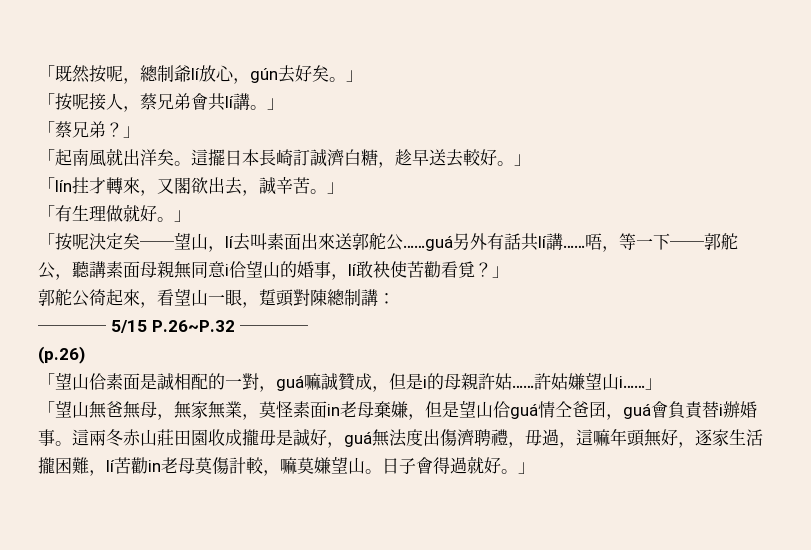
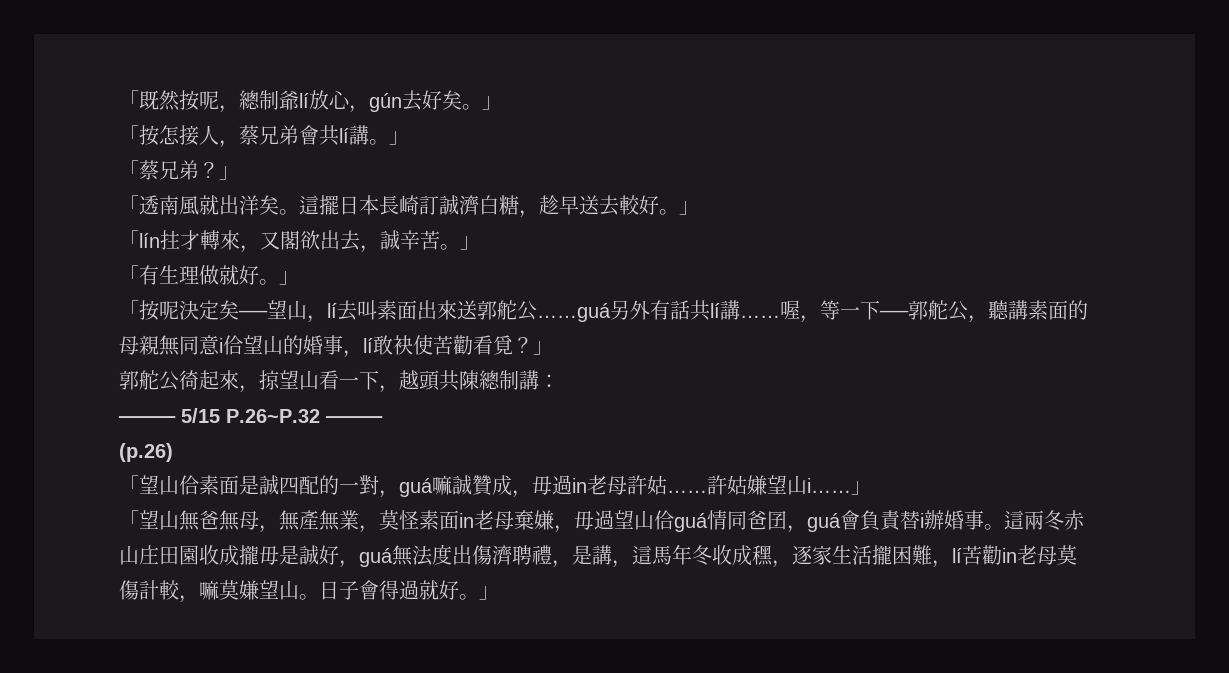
[72,93,89,110] 呢 -> [159,125,180,145] 怎
[55,149,72,166] 起 -> [139,195,159,215] 透
[585,233,602,250] 唔 -> [780,300,800,320] 喔
(140, 269) none -> [1068,300,1088,320] 的
[157,288,310,308] 看望山一眼，踅頭對 -> [259,370,459,393] 掠望山看一下，越頭共
[174,373,191,390] 相 -> [279,477,299,494] 四
[389,373,478,390] 但是i的母親 -> [532,475,627,495] 毋過in老母
[191,401,208,419] 家 -> [299,510,319,530] 產
[425,401,459,418] 但是 -> [574,510,614,530] 毋過
[555,401,572,417] 仝 -> [727,511,747,530] 同
[157,429,174,446] 莊 -> [139,545,159,565] 庄
[525,428,678,448] 毋過，這嘛年頭無好 -> [572,545,773,568] 是講，這馬年冬收成䆀

